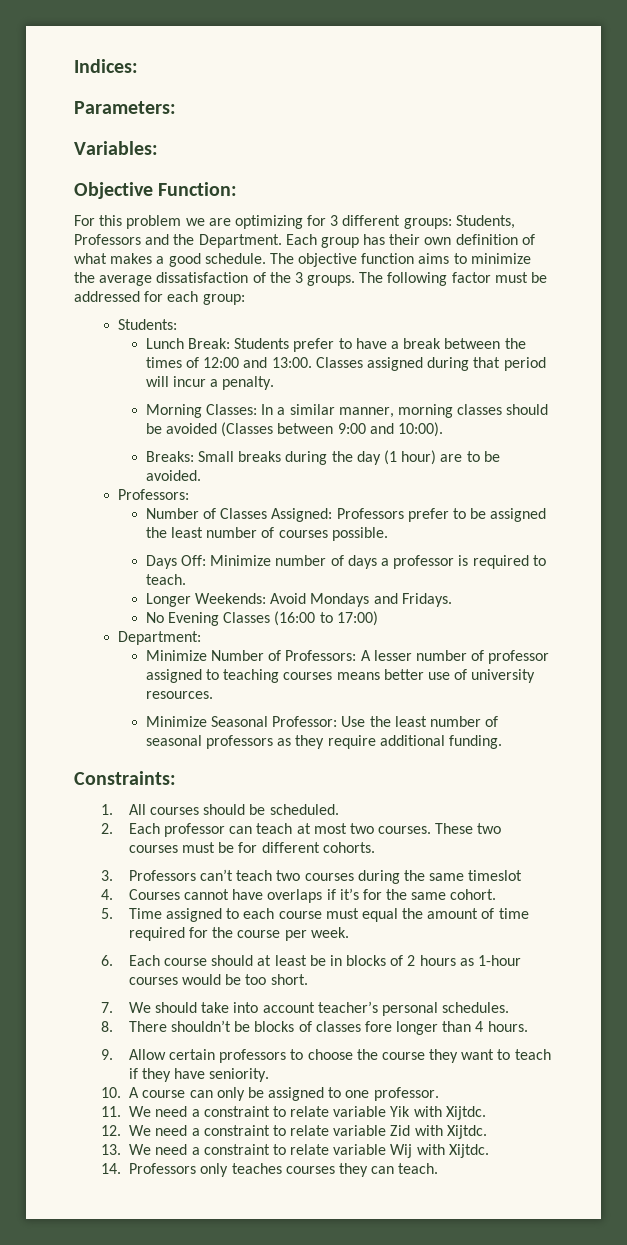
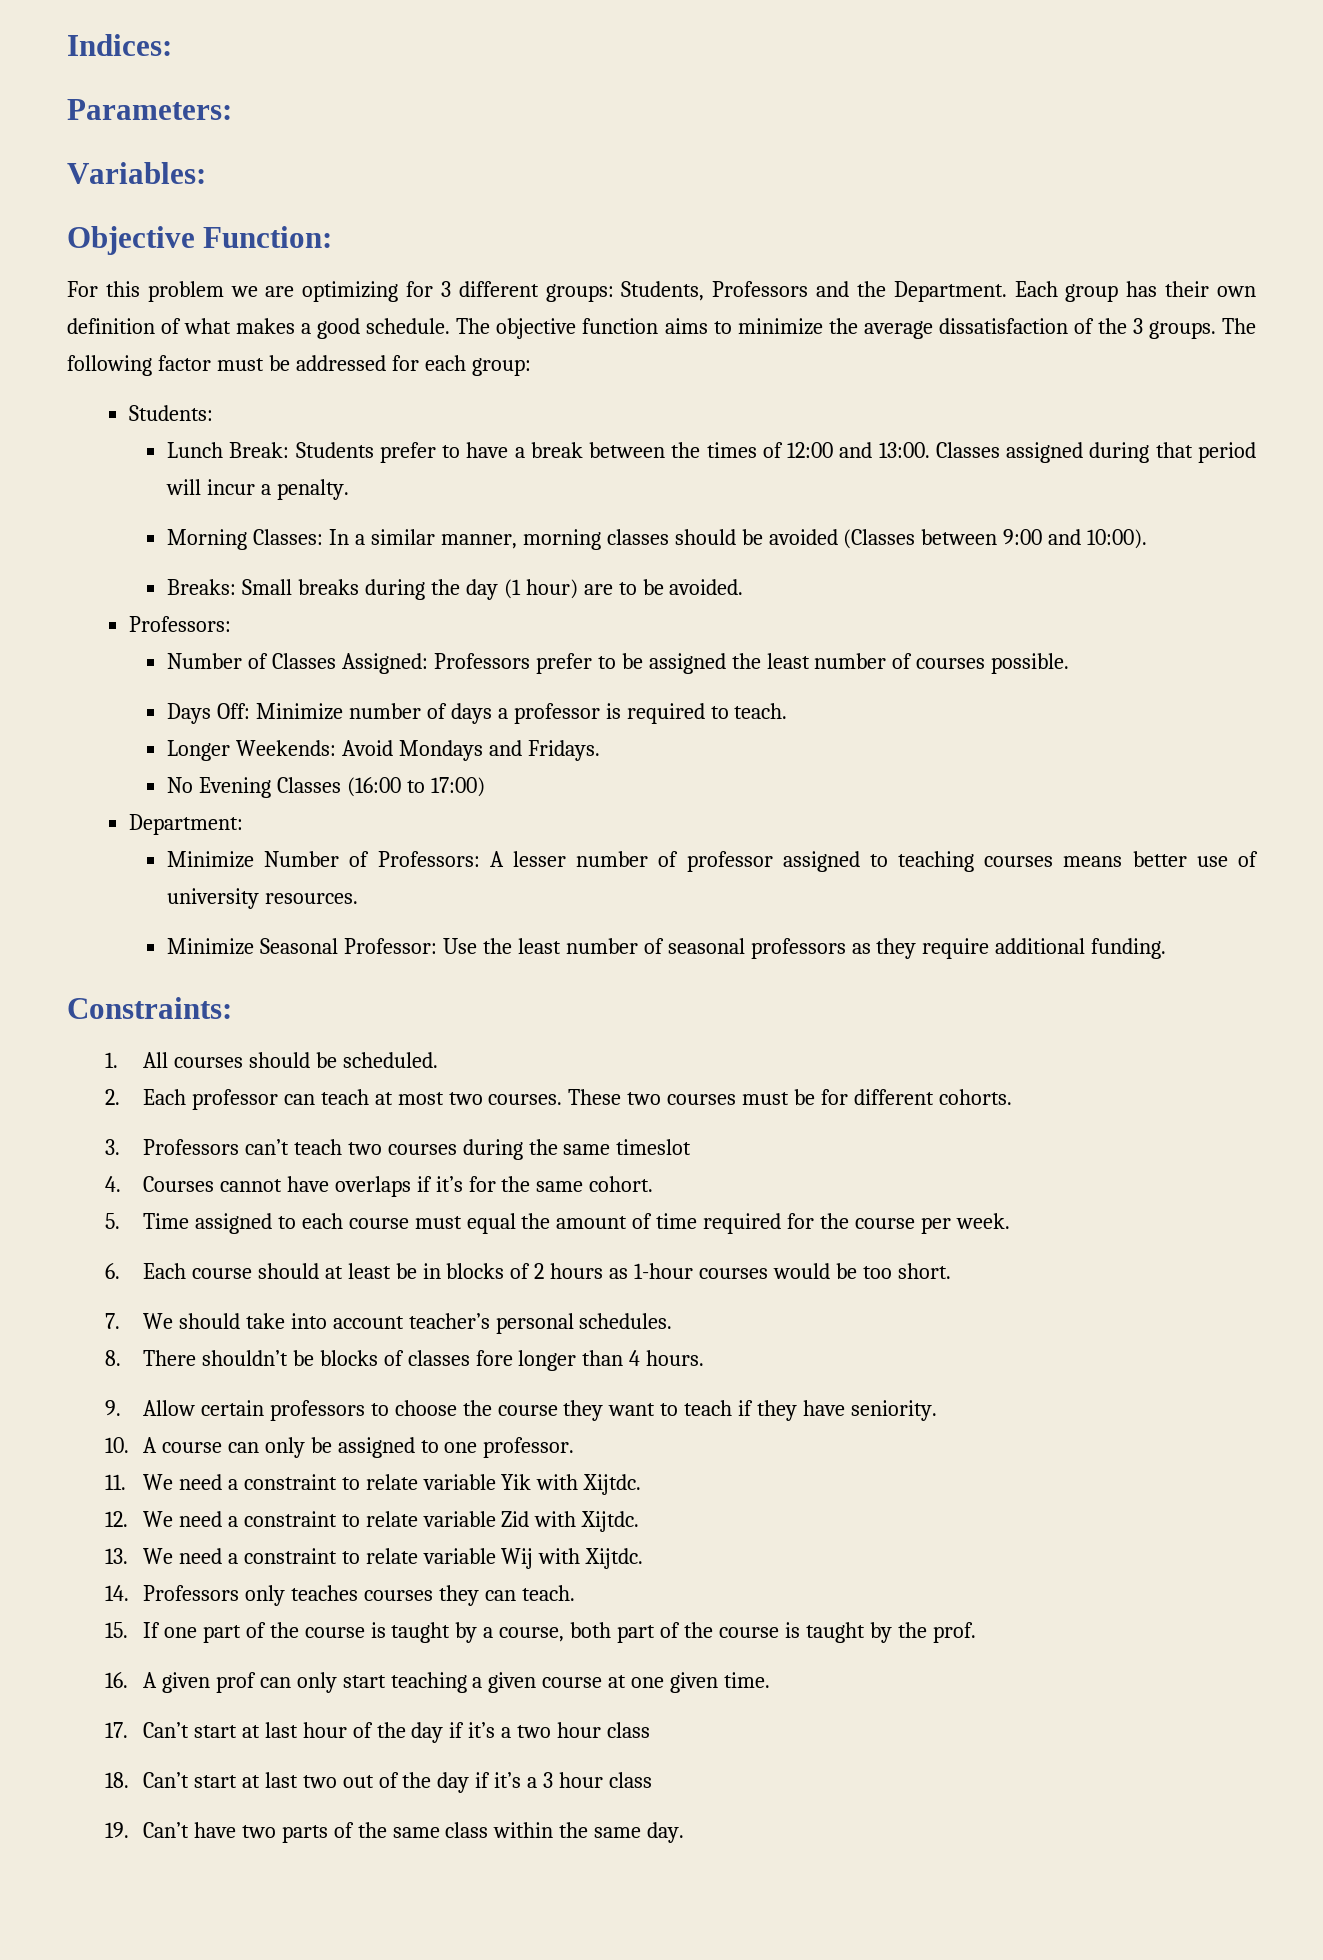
(439, 1168) none -> [104,1622,976,1643] [104,1672,771,1693] [104,1722,651,1743] [104,1772,653,1793] [104,1822,685,1843] // 15. If one part of the course is taught by a course, both part of the course is taught by the prof. // 16. A given prof can only start teaching a given course at one given time. // 17. Can’t start at last hour of the day if it’s a two hour class // 18. Can’t start at last two out of the day if it’s a 3 hour class // 19. Can’t have two parts of the same class within the same day.

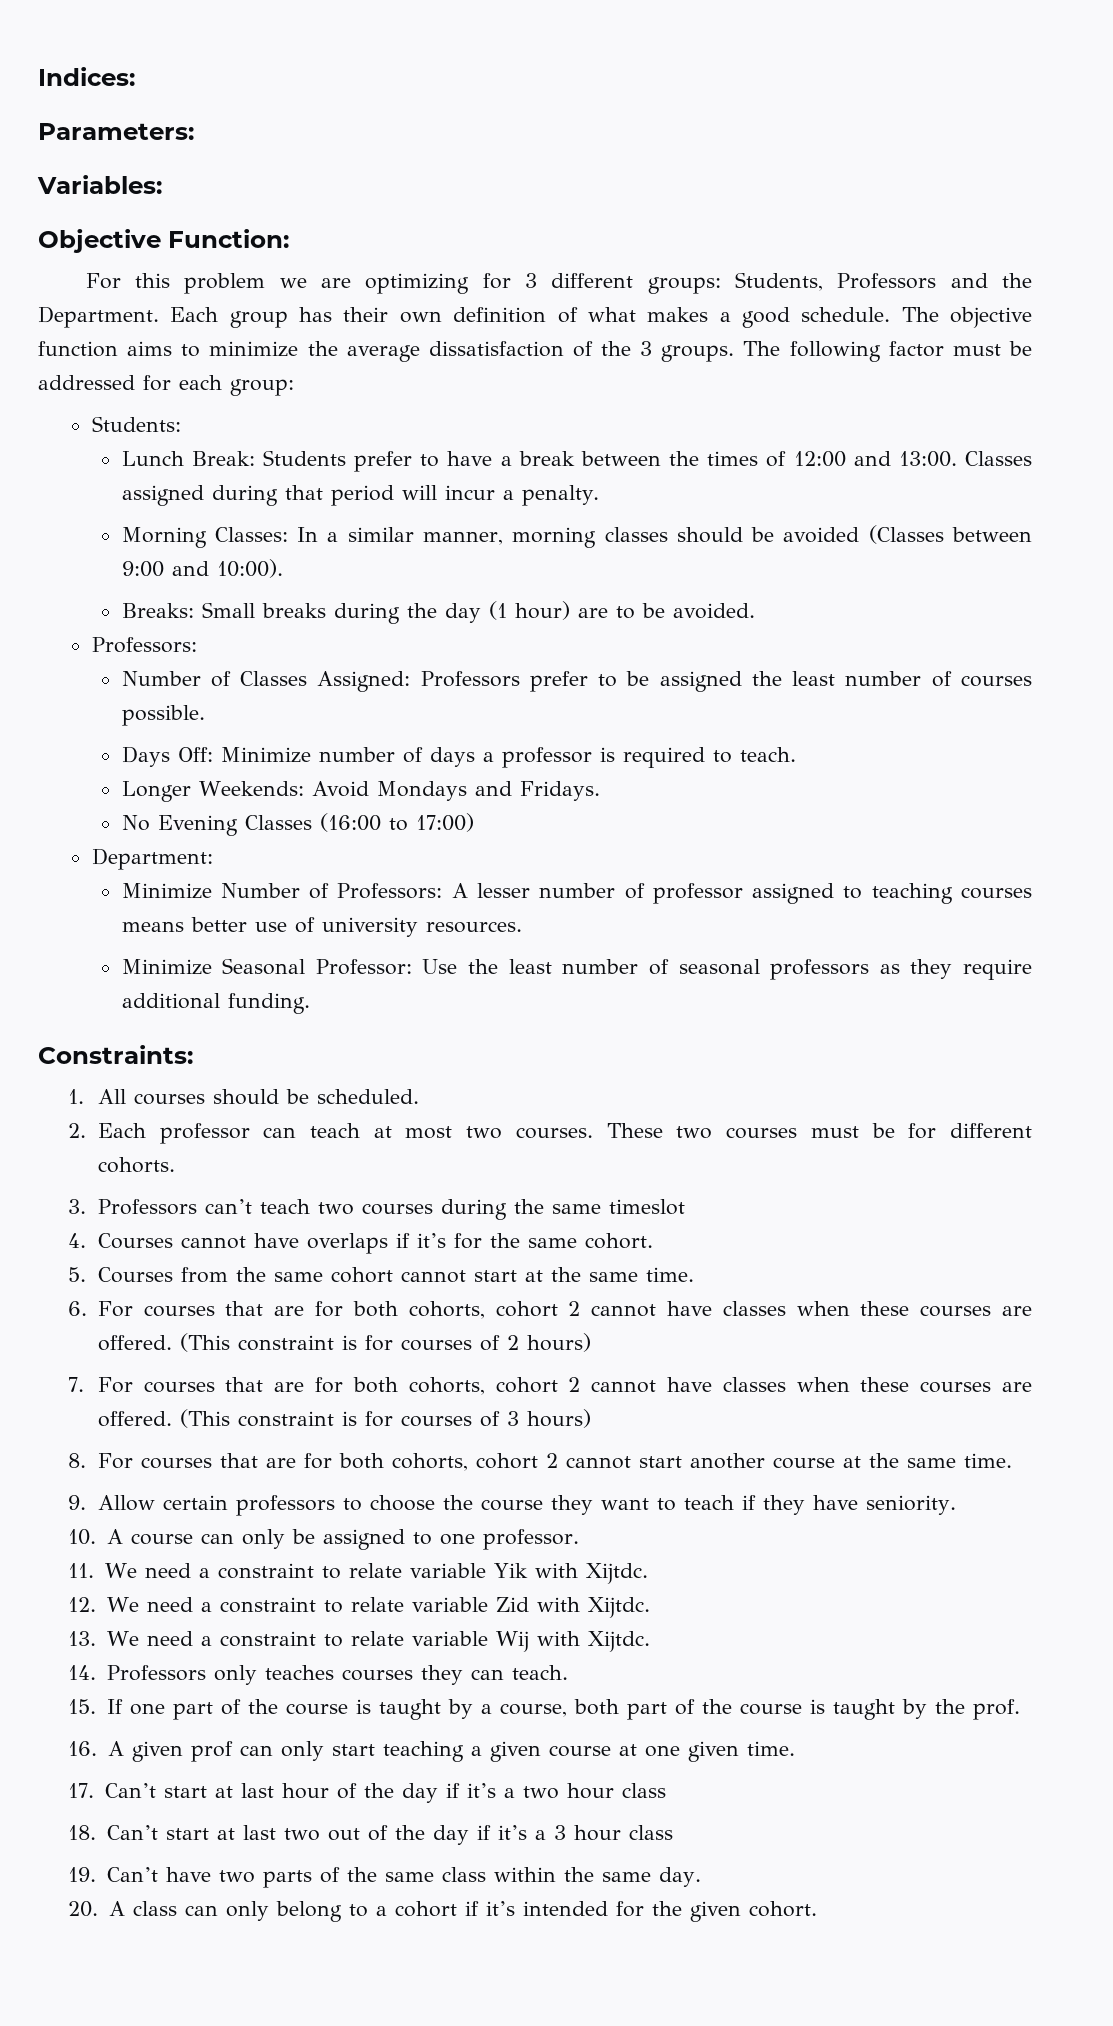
[142,1213,1010,1234] [104,1263,951,1279] [104,1313,673,1334] [104,1350,705,1371] Time assigned to each course must equal the amount of time required for the course per week. // 6. Each course should at least be in blocks of 2 hours as 1-hour courses would be too short. // 7. We should take into account teacher’s personal schedules. // 8. There shouldn’t be blocks of classes fore longer than 4 hours. -> [97,1267,694,1283] [67,1301,1033,1319] [97,1333,591,1352] [67,1377,1033,1395] [97,1409,591,1428] [67,1453,1012,1471] Courses from the same cohort cannot start at the same time. // 6. For courses that are for both cohorts, cohort 2 cannot have classes when these courses are offered. (This constraint is for courses of 2 hours) // 7. For courses that are for both cohorts, cohort 2 cannot have classes when these courses are offered. (This constraint is for courses of 3 hours) // 8. For courses that are for both cohorts, cohort 2 cannot start another course at the same time.
(685, 1832) none -> [67,1901,817,1922] // 20. A class can only belong to a cohort if it’s intended for the given cohort.

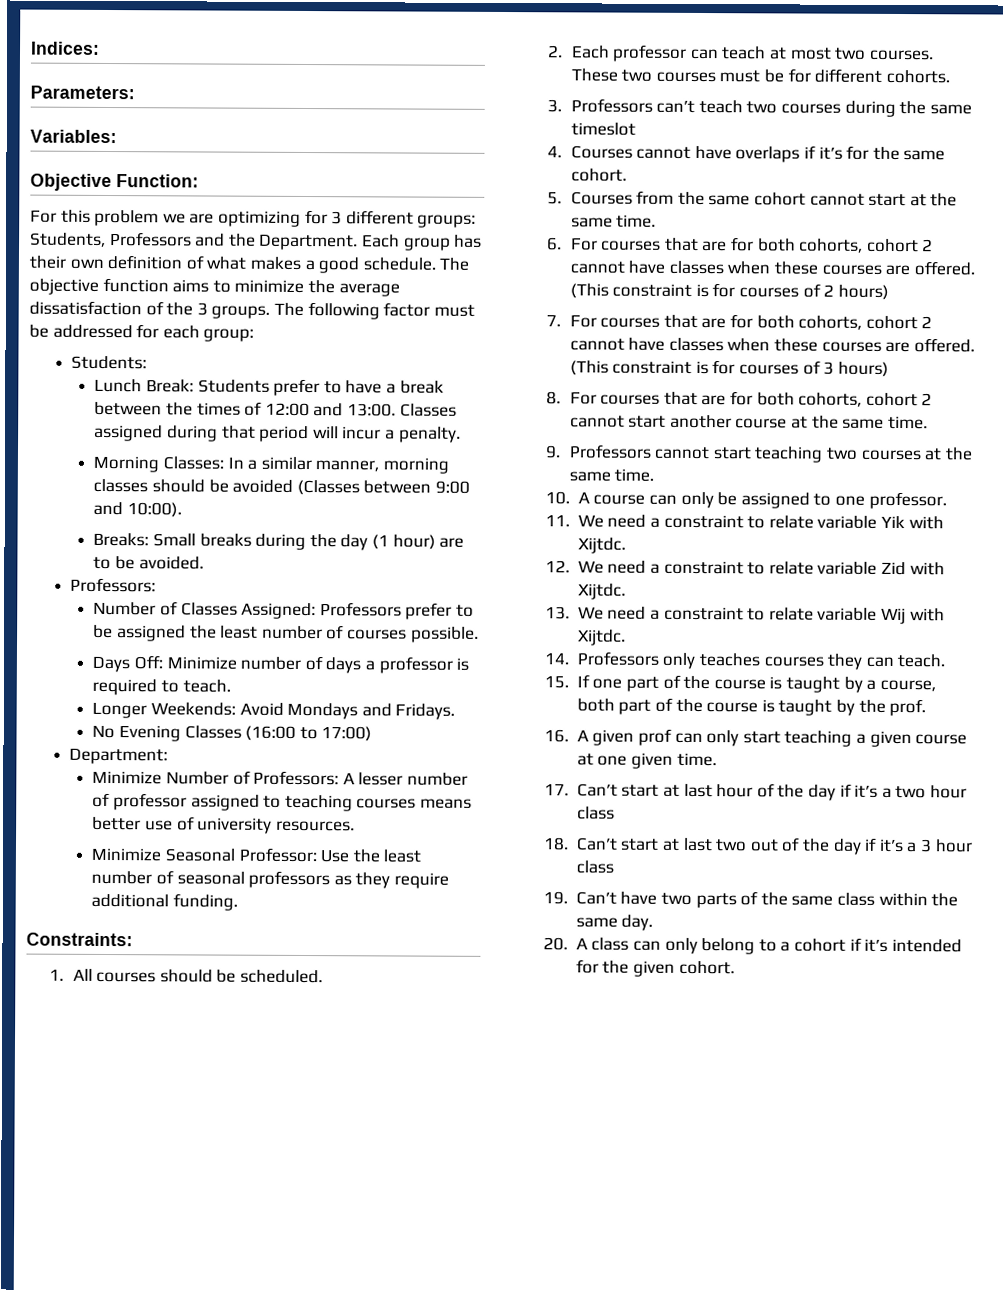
[97,1495,956,1516] Allow certain professors to choose the course they want to teach if they have seniority. -> [568,444,973,463] [568,468,655,482] Professors cannot start teaching two courses at the same time.

